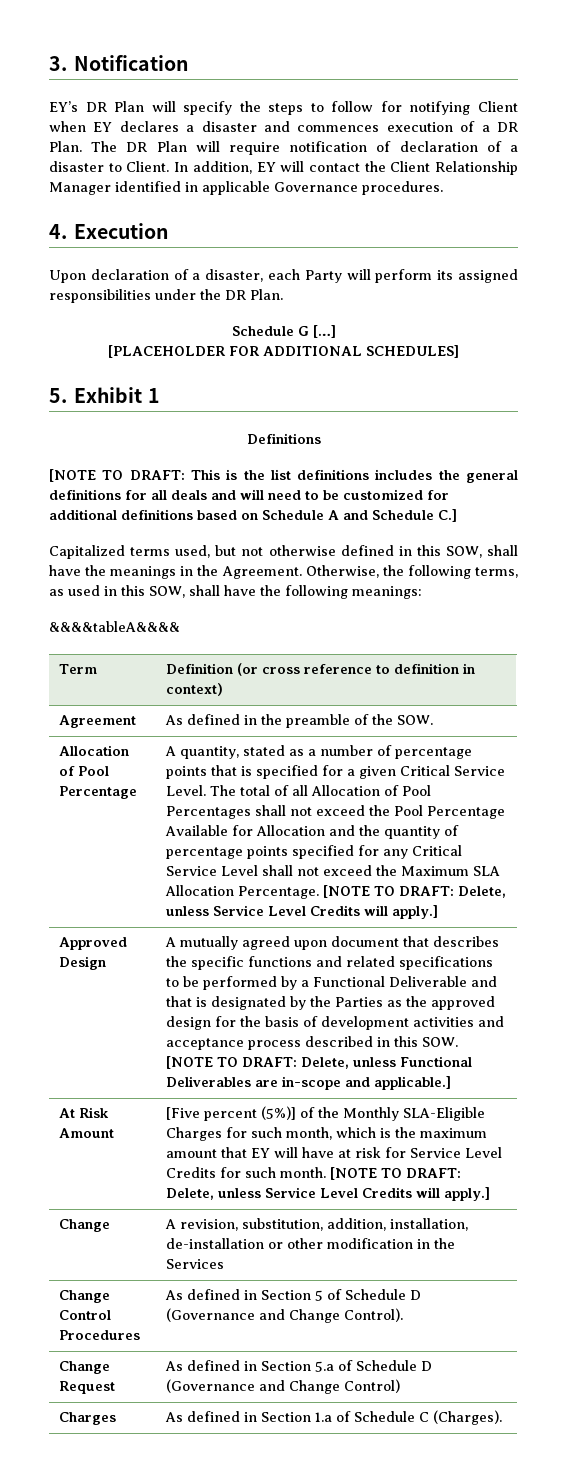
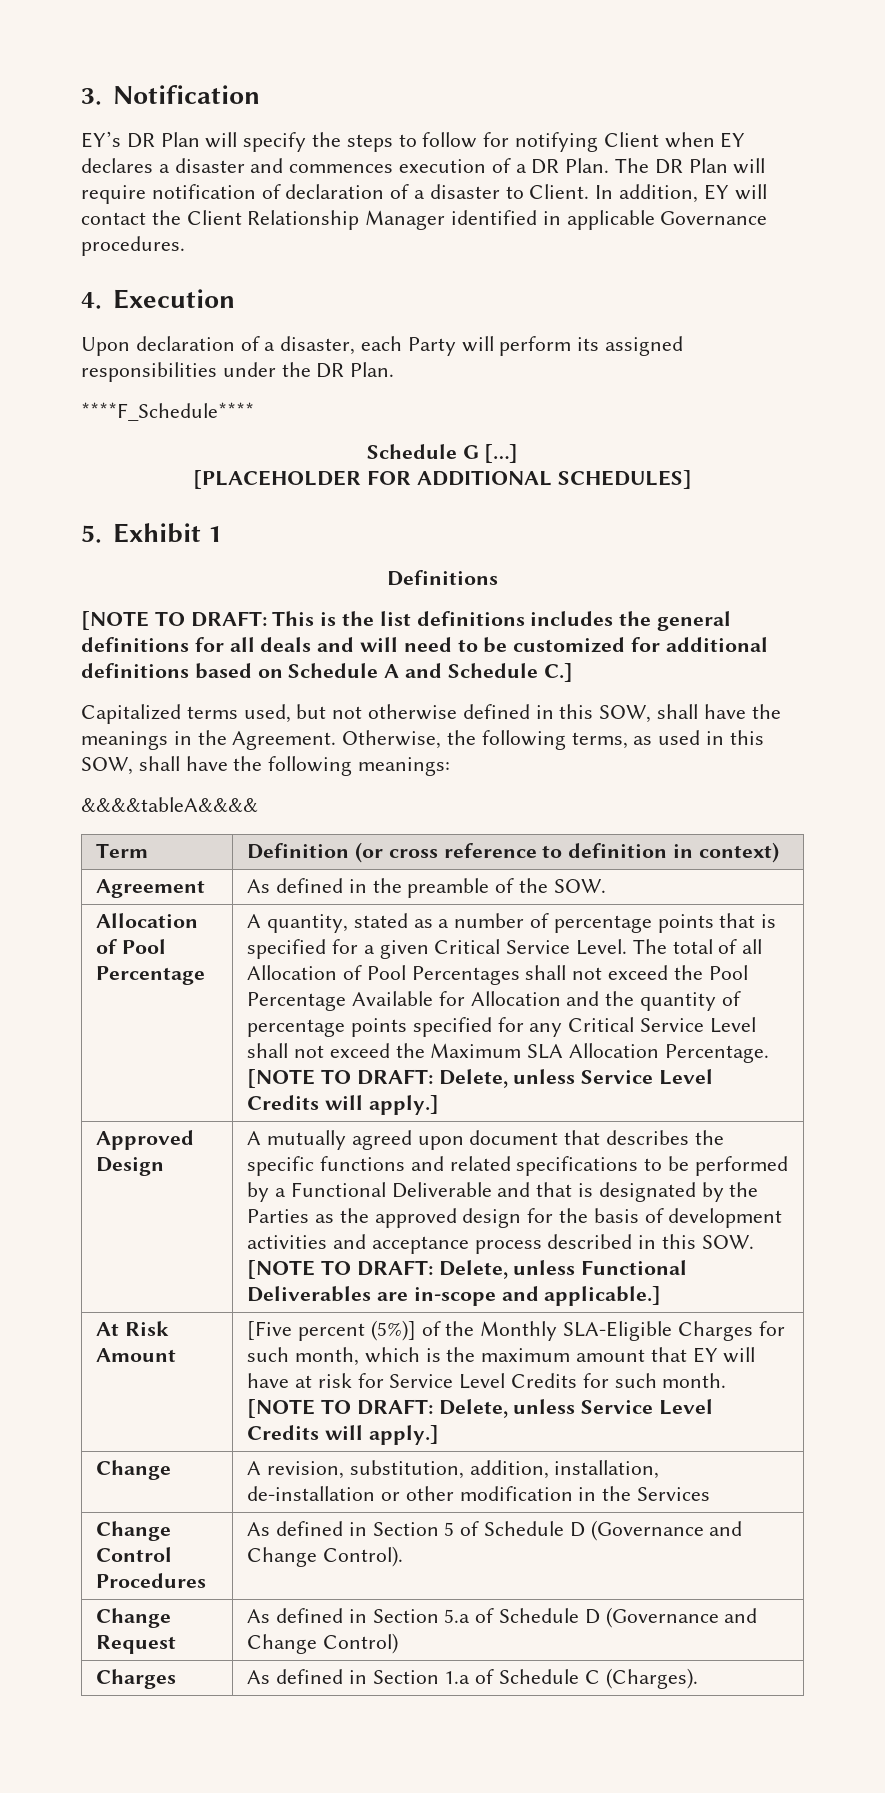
(283, 294) none -> [81,402,254,421] // ****F_Schedule****

